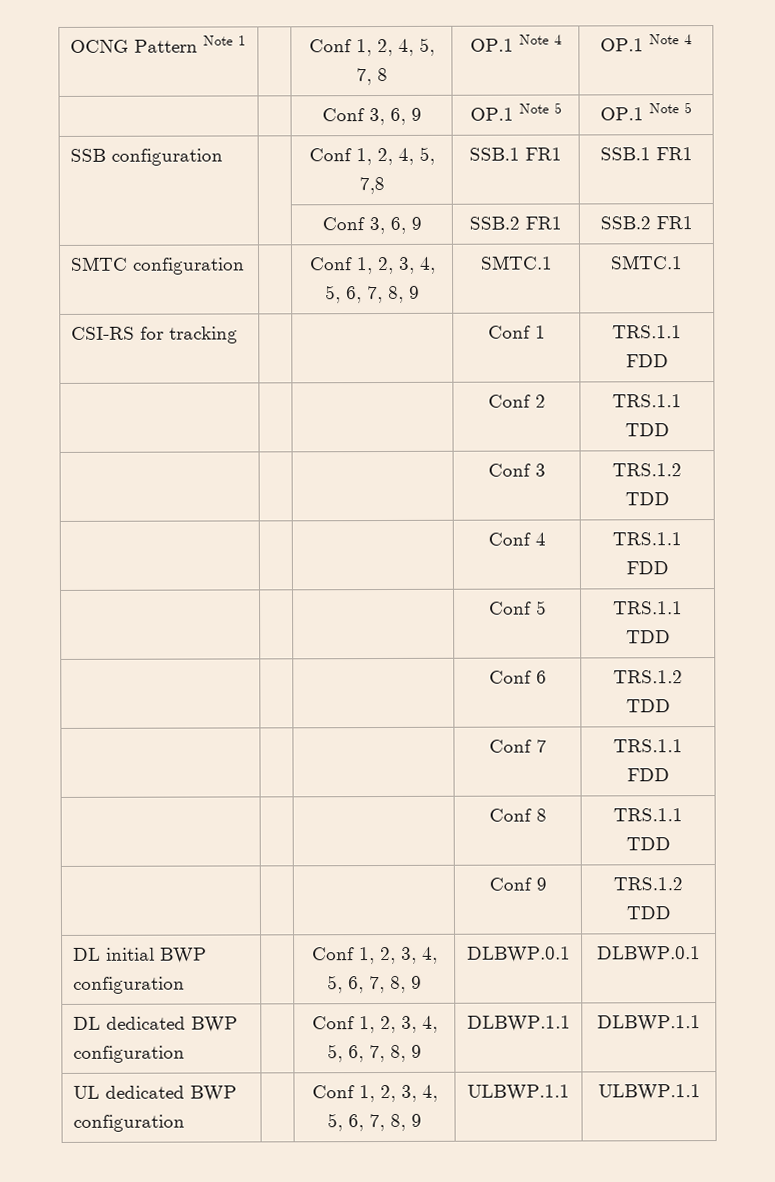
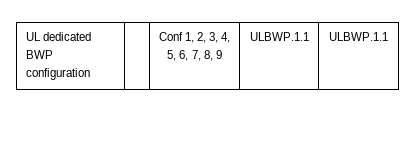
[69,35,246,53] [308,37,435,57] [355,67,388,86] [469,34,562,52] [600,34,692,52] [321,107,422,126] [469,102,562,121] [600,102,692,121] [69,148,223,166] [308,146,435,166] [358,177,385,195] [469,147,562,161] [599,147,693,161] [321,216,422,235] [469,216,562,230] [599,216,693,230] [70,256,245,275] [309,256,436,275] [325,285,420,304] [480,255,553,270] [611,255,683,270] [70,326,238,344] [487,325,546,339] [612,325,682,339] [625,354,669,368] [487,394,546,408] [612,394,682,408] [624,423,670,437] [487,463,546,477] [612,463,682,477] [624,492,670,506] [487,532,546,546] [612,532,682,546] [625,561,669,575] [488,600,547,615] [613,601,683,615] [625,630,671,644] [488,670,547,684] [613,670,683,684] [625,699,671,713] [488,739,547,753] [613,739,683,753] [626,768,670,782] [488,808,547,822] [613,808,683,822] [625,837,671,851] [488,877,547,891] [613,877,683,891] [625,906,671,920] [72,947,207,964] [72,976,185,994] [311,946,438,965] [327,975,422,994] [466,946,571,963] [597,946,701,963] [72,1016,238,1033] [72,1045,185,1063] [311,1015,438,1034] [327,1044,422,1063] [466,1015,571,1032] [597,1015,701,1032] OCNG Pattern Note 1 | | Conf 1, 2, 4, 5, 7, 8 | OP.1 Note 4 | OP.1 Note 4 // | | Conf 3, 6, 9 | OP.1 Note 5 | OP.1 Note 5 // SSB configuration | | Conf 1, 2, 4, 5, 7,8 | SSB.1 FR1 | SSB.1 FR1 // | | Conf 3, 6, 9 | SSB.2 FR1 | SSB.2 FR1 // SMTC configuration | | Conf 1, 2, 3, 4, 5, 6, 7, 8, 9 | SMTC.1 | SMTC.1 // CSI-RS for tracking | | | Conf 1 | TRS.1.1 FDD // | | | Conf 2 | TRS.1.1 TDD // | | | Conf 3 | TRS.1.2 TDD // | | | Conf 4 | TRS.1.1 FDD // | | | Conf 5 | TRS.1.1 TDD // | | | Conf 6 | TRS.1.2 TDD // | | | Conf 7 | TRS.1.1 FDD // | | | Conf 8 | TRS.1.1 TDD // | | | Conf 9 | TRS.1.2 TDD // DL initial BWP configuration | | Conf 1, 2, 3, 4, 5, 6, 7, 8, 9 | DLBWP.0.1 | DLBWP.0.1 // DL dedicated BWP configuration | | Conf 1, 2, 3, 4, 5, 6, 7, 8, 9 | DLBWP.1.1 | DLBWP.1.1 // -> (25, 36) none

